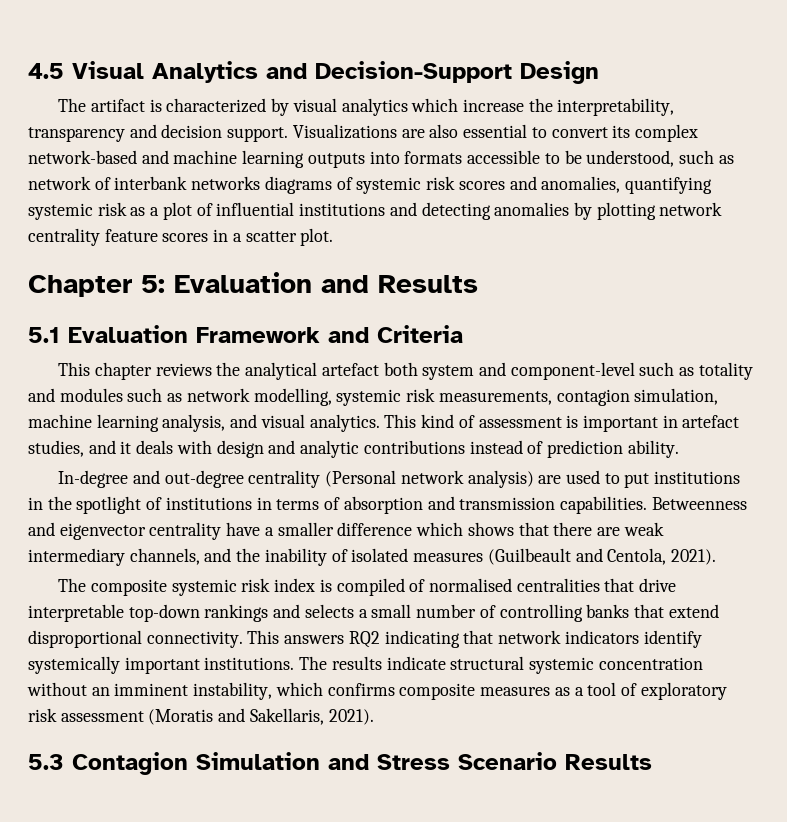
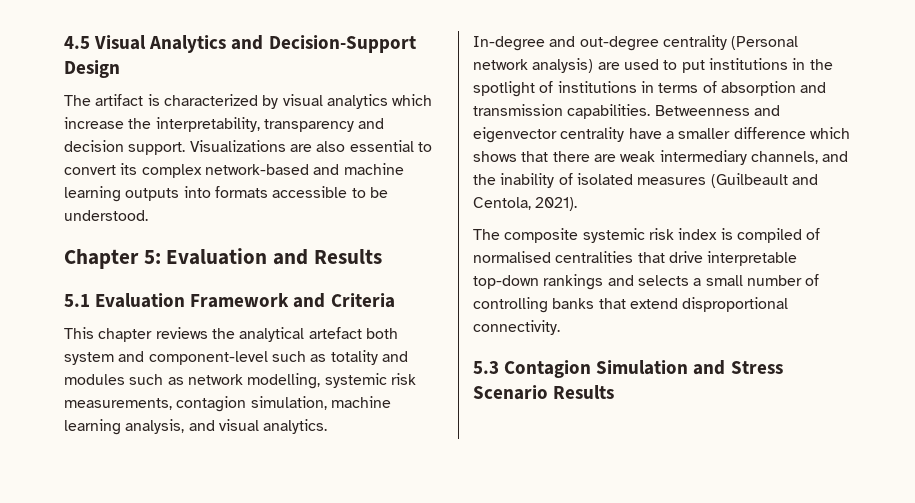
[586,150,734,167] [28,176,712,194] [28,202,723,220] [28,228,334,246] understood, such as network of interbank networks diagrams of systemic risk scores and anomalies, quantifying systemic risk as a plot of influential institutions and detecting anomalies by plotting network centrality feature scores in a scatter plot. -> [64,210,148,221] understood.
[384,414,740,432] [28,440,679,458] This kind of assessment is important in artefact studies, and it deals with design and analytic contributions instead of prediction ability. -> (328, 426) none
[247,630,702,648] [28,656,703,674] [27,682,727,700] [28,708,374,725] This answers RQ2 indicating that network indicators identify systemically important institutions. The results indicate structural systemic concentration without an imminent instability, which confirms composite measures as a tool of exploratory risk assessment (Moratis and Sakellaris, 2021). -> (560, 327) none

